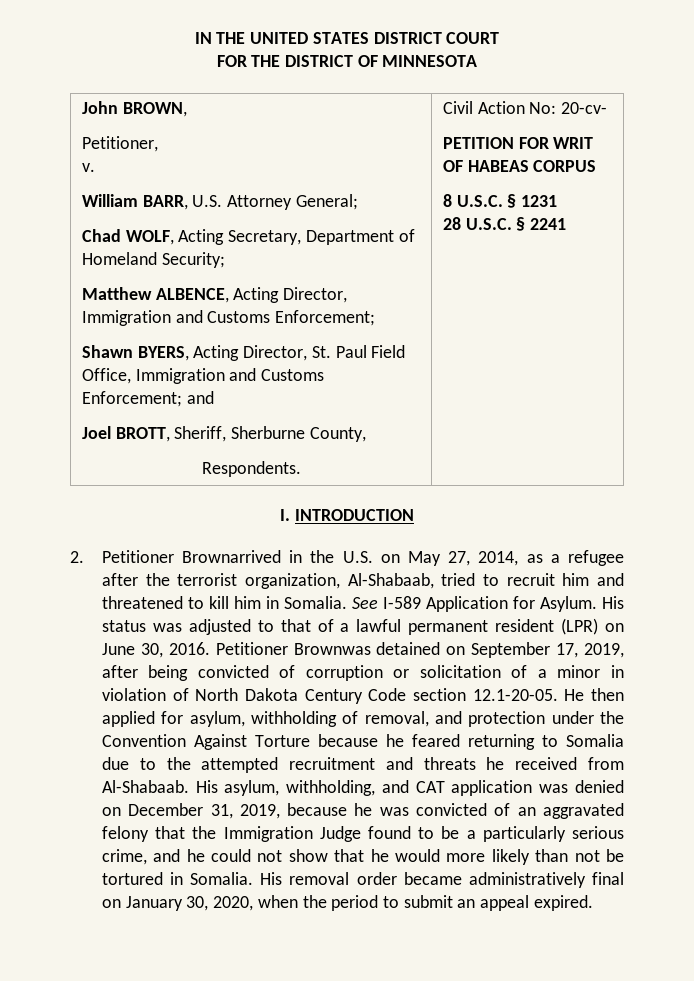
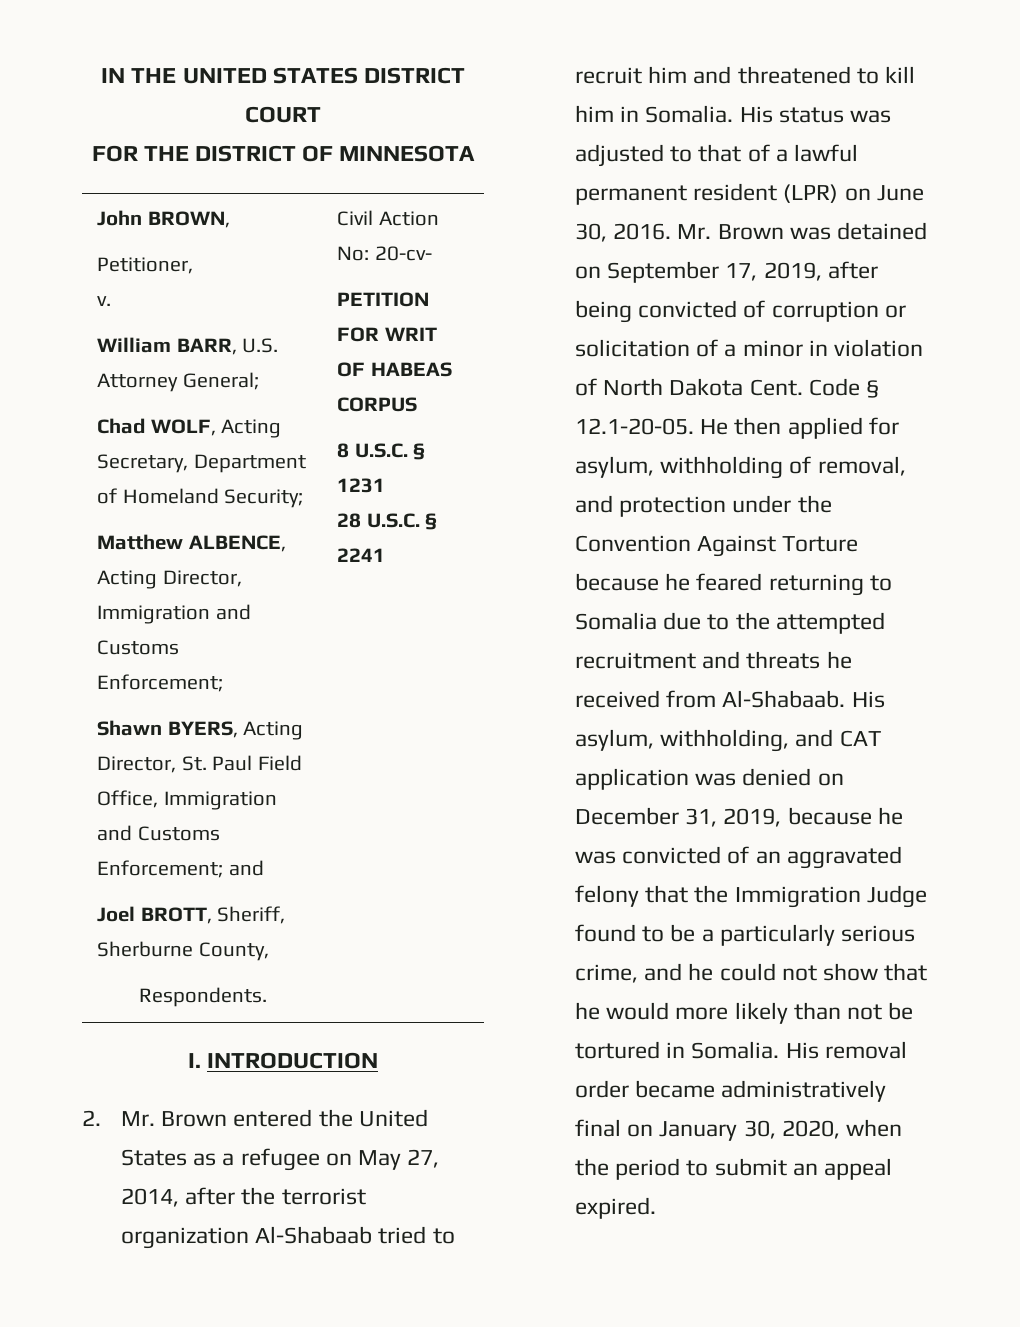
[101,550,373,563] Petitioner Brownarrived in the U.S. -> [121,1109,428,1127] [121,1148,320,1171] Mr. Brown entered the United States as a refugee
[526,550,624,566] as a refugee -> (180, 1197) none
[244,573,434,589] organization, Al-Shabaab, -> [121,1226,373,1249] organization Al-Shabaab
[351,596,597,612] See I-589 Application for Asylum. -> (734, 114) none
[215,642,371,655] Petitioner Brownwas -> [677,224,831,240] Mr. Brown was
[304,688,466,704] Century Code section -> [749,378,880,398] Cent. Code §

